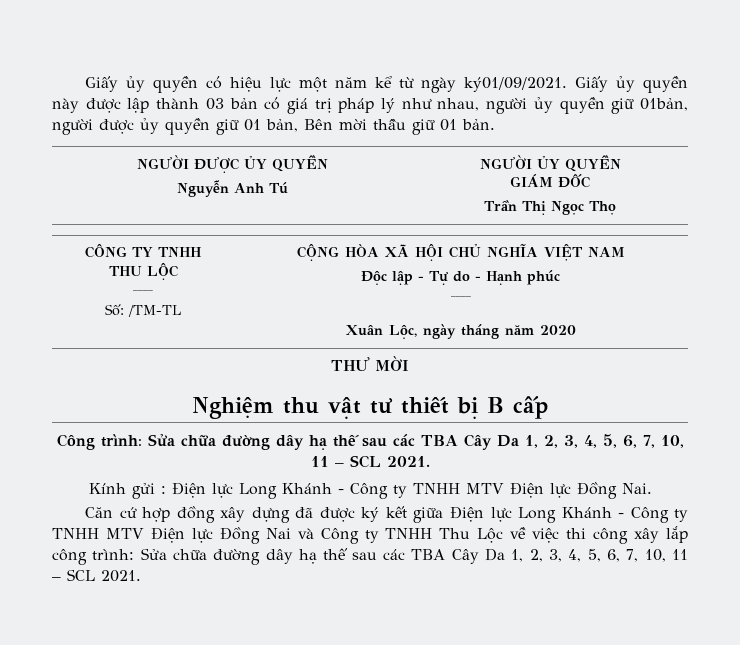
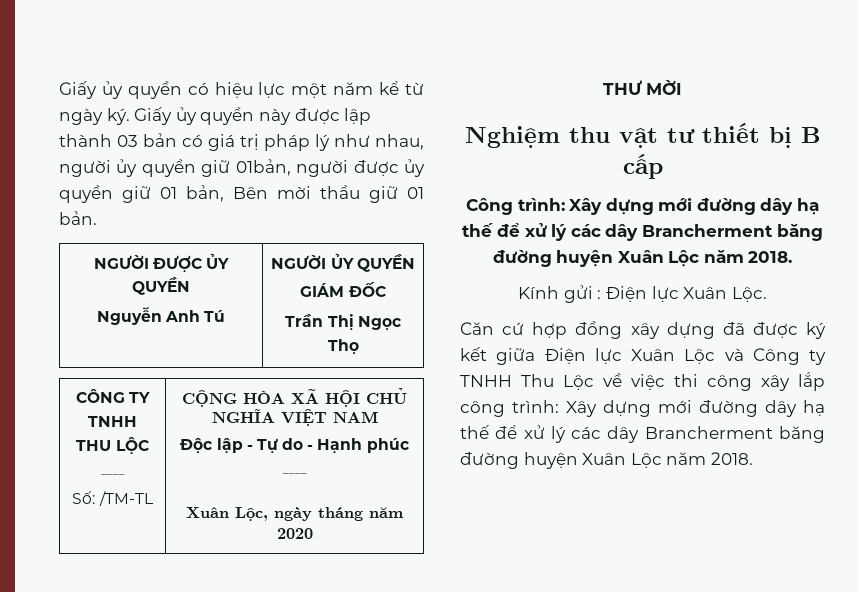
[464,77,568,92] ký01/09/2021. -> [106,108,130,125] ký.
[147,434,684,450] [310,455,430,468] Sửa chữa đường dây hạ thế sau các TBA Cây Da 1, 2, 3, 4, 5, 6, 7, 10, 11 – SCL 2021. -> [569,198,820,215] [462,223,823,241] [492,250,793,267] Xây dựng mới đường dây hạ thế để xử lý các dây Brancherment băng đường huyện Xuân Lộc năm 2018.
[238,482,652,499] Long Khánh - Công ty TNHH MTV Điện lực Đồng Nai. -> [683,286,767,302] Xuân Lộc.
[517,507,688,523] [52,527,291,544] Long Khánh - Công ty TNHH MTV Điện lực Đồng Nai -> [631,348,716,364] Xuân Lộc
[140,548,688,565] [52,569,141,582] Sửa chữa đường dây hạ thế sau các TBA Cây Da 1, 2, 3, 4, 5, 6, 7, 10, 11 – SCL 2021. -> [566,400,825,417] [460,425,825,443] [460,452,753,469] Xây dựng mới đường dây hạ thế để xử lý các dây Brancherment băng đường huyện Xuân Lộc năm 2018.

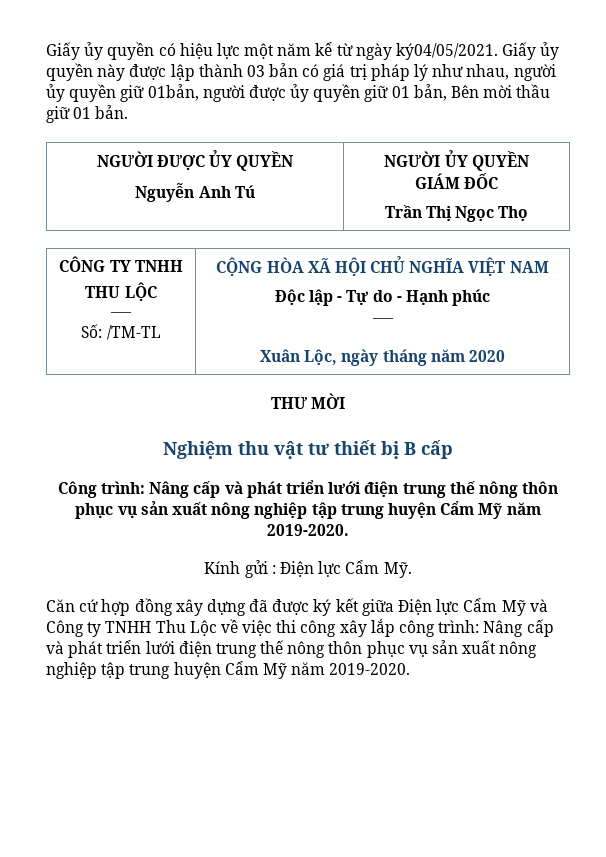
[106,108,130,125] ký. -> [396,43,499,60] ký04/05/2021.
[569,198,820,215] [462,223,823,241] [492,250,793,267] Xây dựng mới đường dây hạ thế để xử lý các dây Brancherment băng đường huyện Xuân Lộc năm 2018. -> [149,480,559,498] [75,501,541,519] [267,524,349,536] Nâng cấp và phát triển lưới điện trung thế nông thôn phục vụ sản xuất nông nghiệp tập trung huyện Cẩm Mỹ năm 2019-2020.
[683,286,767,302] Xuân Lộc. -> [345,560,412,578] Cẩm Mỹ.
[631,348,716,364] Xuân Lộc -> [463,598,526,616] Cẩm Mỹ
[566,400,825,417] [460,425,825,443] [460,452,753,469] Xây dựng mới đường dây hạ thế để xử lý các dây Brancherment băng đường huyện Xuân Lộc năm 2018. -> [483,619,554,637] [46,640,538,658] [46,661,411,679] Nâng cấp và phát triển lưới điện trung thế nông thôn phục vụ sản xuất nông nghiệp tập trung huyện Cẩm Mỹ năm 2019-2020.

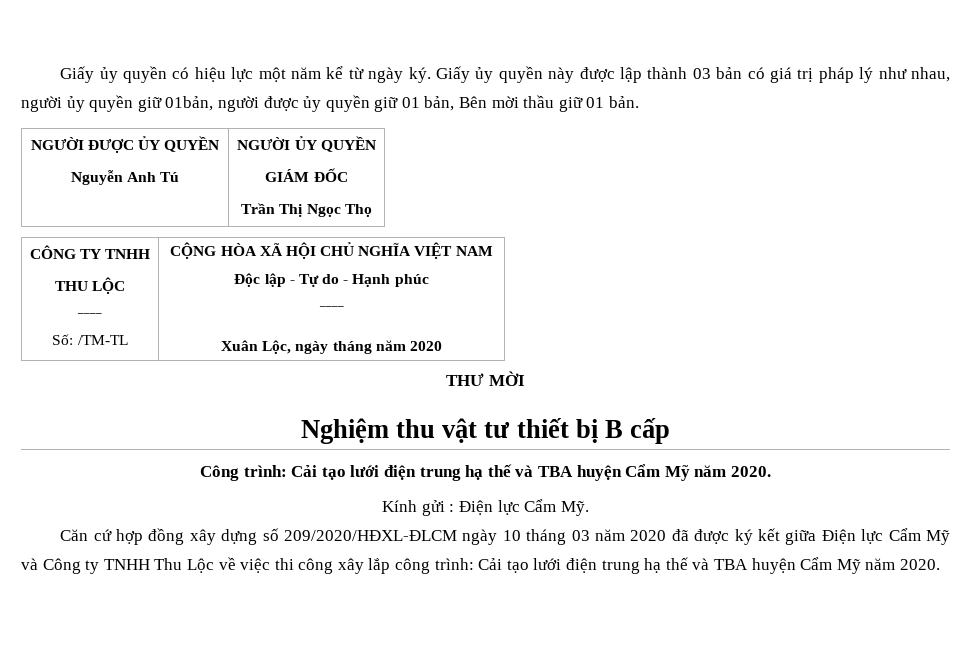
[396,43,499,60] ký04/05/2021. -> [408,67,431,83] ký.
[149,480,559,498] [75,501,541,519] [267,524,349,536] Nâng cấp và phát triển lưới điện trung thế nông thôn phục vụ sản xuất nông nghiệp tập trung huyện Cẩm Mỹ năm 2019-2020. -> [291,464,771,481] Cải tạo lưới điện trung hạ thế và TBA huyện Cẩm Mỹ năm 2020.
(246, 607) none -> [262,528,667,545] số 209/2020/HĐXL-ĐLCM ngày 10 tháng 03 năm 2020
[483,619,554,637] [46,640,538,658] [46,661,411,679] Nâng cấp và phát triển lưới điện trung thế nông thôn phục vụ sản xuất nông nghiệp tập trung huyện Cẩm Mỹ năm 2019-2020. -> [478,557,940,574] Cải tạo lưới điện trung hạ thế và TBA huyện Cẩm Mỹ năm 2020.

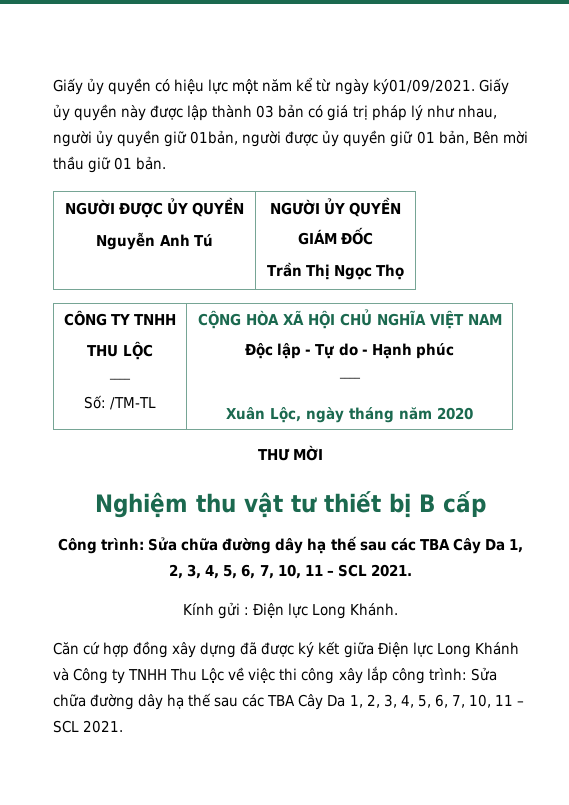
[408,67,431,83] ký. -> [372,79,475,95] ký01/09/2021.
[291,464,771,481] Cải tạo lưới điện trung hạ thế và TBA huyện Cẩm Mỹ năm 2020. -> [148,536,523,554] [169,564,412,579] Sửa chữa đường dây hạ thế sau các TBA Cây Da 1, 2, 3, 4, 5, 6, 7, 10, 11 – SCL 2021.
[524,499,589,516] Cẩm Mỹ. -> [312,603,399,619] Long Khánh.
[262,528,667,545] số 209/2020/HĐXL-ĐLCM ngày 10 tháng 03 năm 2020 -> (237, 650) none
[888,528,951,545] Cẩm Mỹ -> [436,642,519,658] Long Khánh
[478,557,940,574] Cải tạo lưới điện trung hạ thế và TBA huyện Cẩm Mỹ năm 2020. -> [470,667,497,681] [53,693,524,710] [53,720,124,733] Sửa chữa đường dây hạ thế sau các TBA Cây Da 1, 2, 3, 4, 5, 6, 7, 10, 11 – SCL 2021.

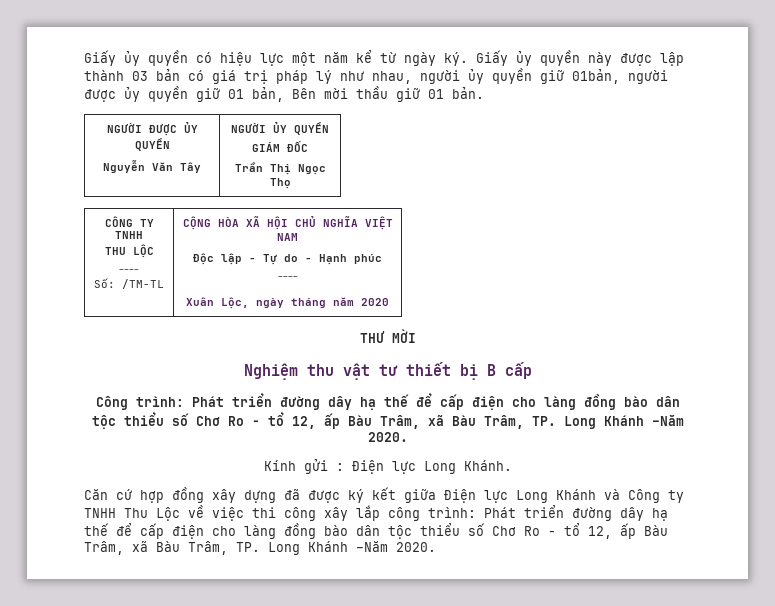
[372,79,475,95] ký01/09/2021. -> [444,52,468,66] ký.
[159,234,213,247] Anh Tú -> [152,162,201,173] Văn Tây
[148,536,523,554] [169,564,412,579] Sửa chữa đường dây hạ thế sau các TBA Cây Da 1, 2, 3, 4, 5, 6, 7, 10, 11 – SCL 2021. -> [191,393,680,410] [91,412,684,429] [367,432,408,442] Phát triển đường dây hạ thế để cấp điện cho làng đồng bào dân tộc thiểu số Chơ Ro - tổ 12, ấp Bàu Trâm, xã Bàu Trâm, TP. Long Khánh –Năm 2020.
[470,667,497,681] [53,693,524,710] [53,720,124,733] Sửa chữa đường dây hạ thế sau các TBA Cây Da 1, 2, 3, 4, 5, 6, 7, 10, 11 – SCL 2021. -> [484,505,668,521] [84,523,668,539] [84,541,436,555] Phát triển đường dây hạ thế để cấp điện cho làng đồng bào dân tộc thiểu số Chơ Ro - tổ 12, ấp Bàu Trâm, xã Bàu Trâm, TP. Long Khánh –Năm 2020.

